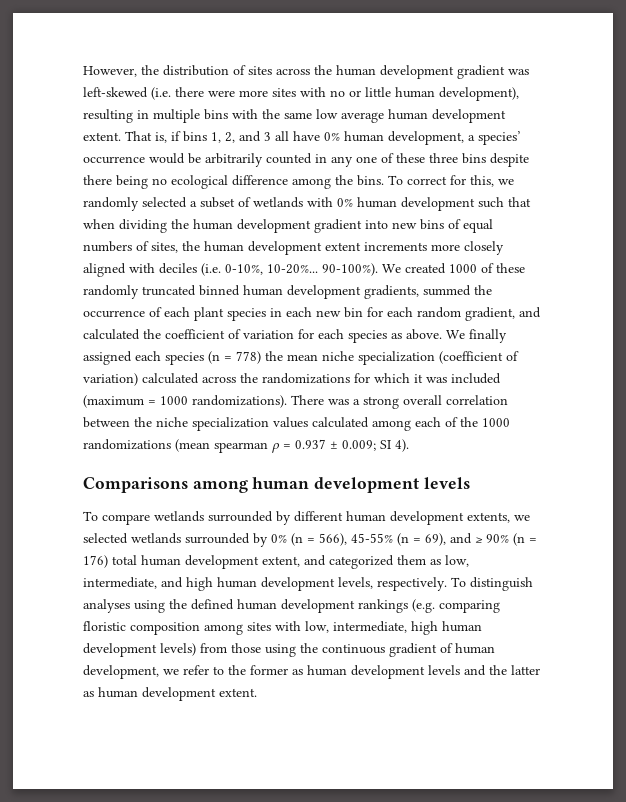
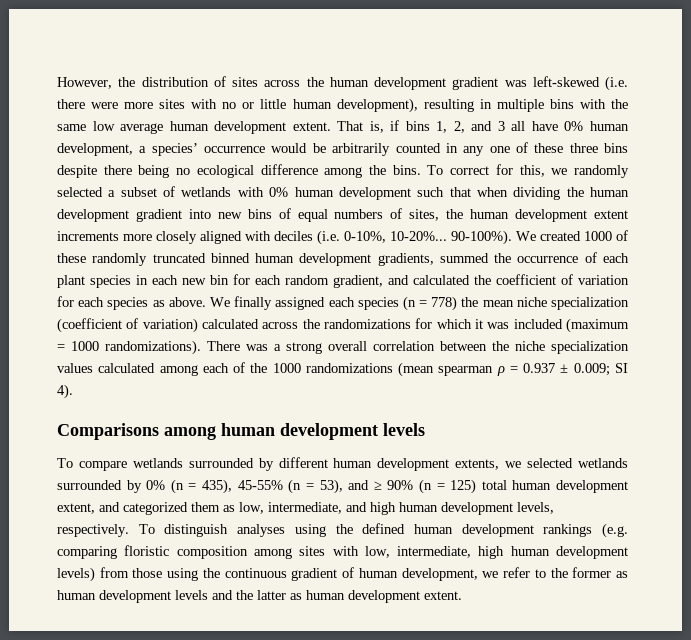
[319,533,347,546] 566), -> [202,479,233,494] 435),
[425,533,446,546] 69), -> [319,479,343,494] 53),
[83,555,108,568] 176) -> [450,479,477,494] 125)

